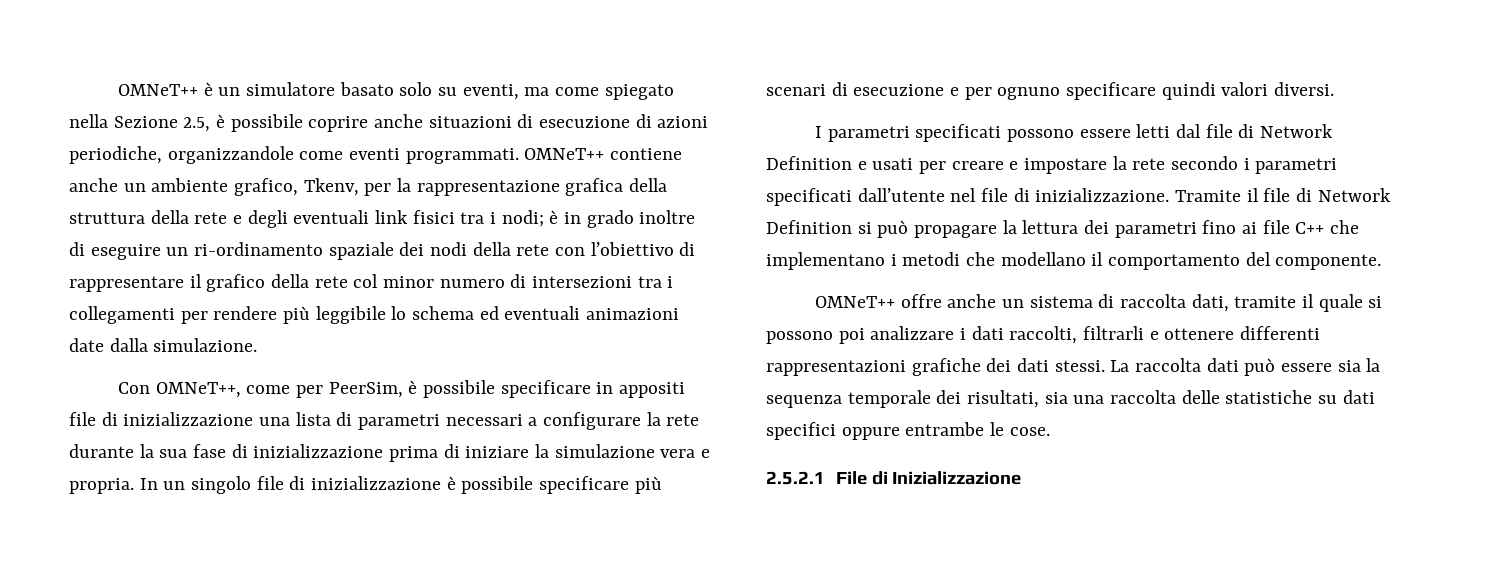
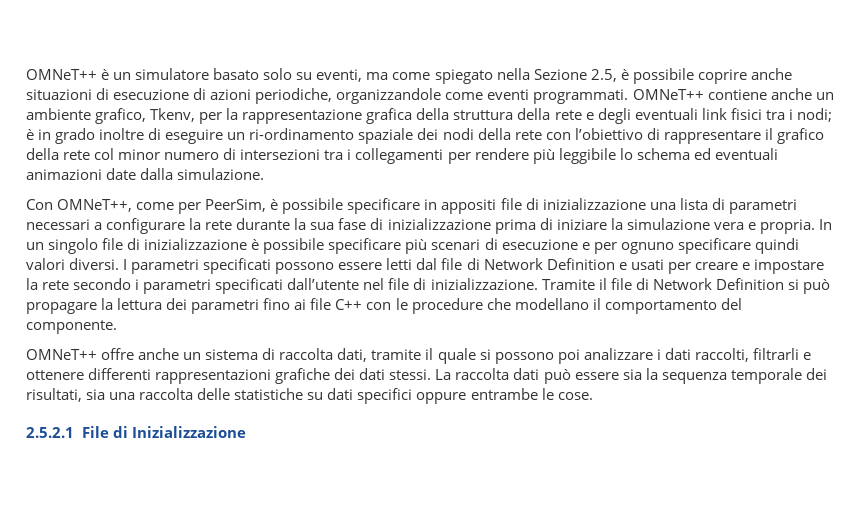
(1335, 89) // -> (120, 264) none
[1330,220,1360,234] [766,252,961,270] che implementano i metodi -> [366,298,483,314] con le procedure

